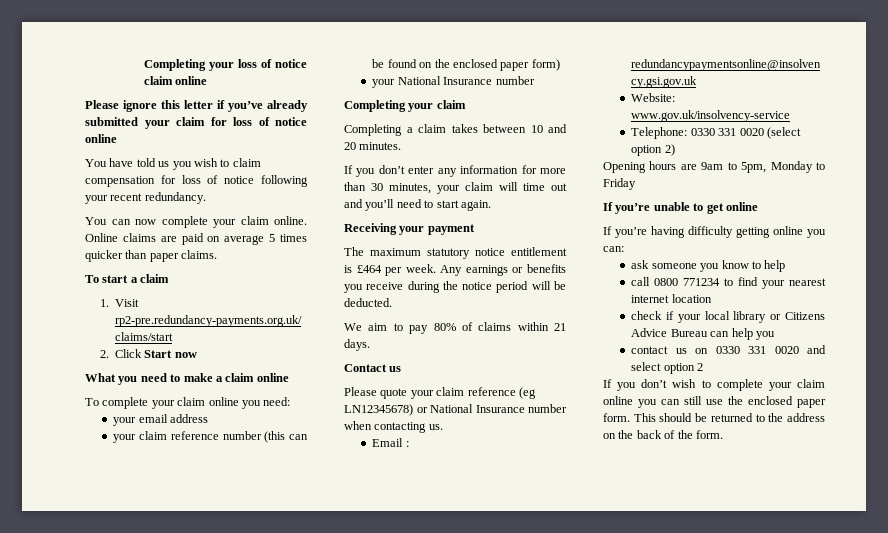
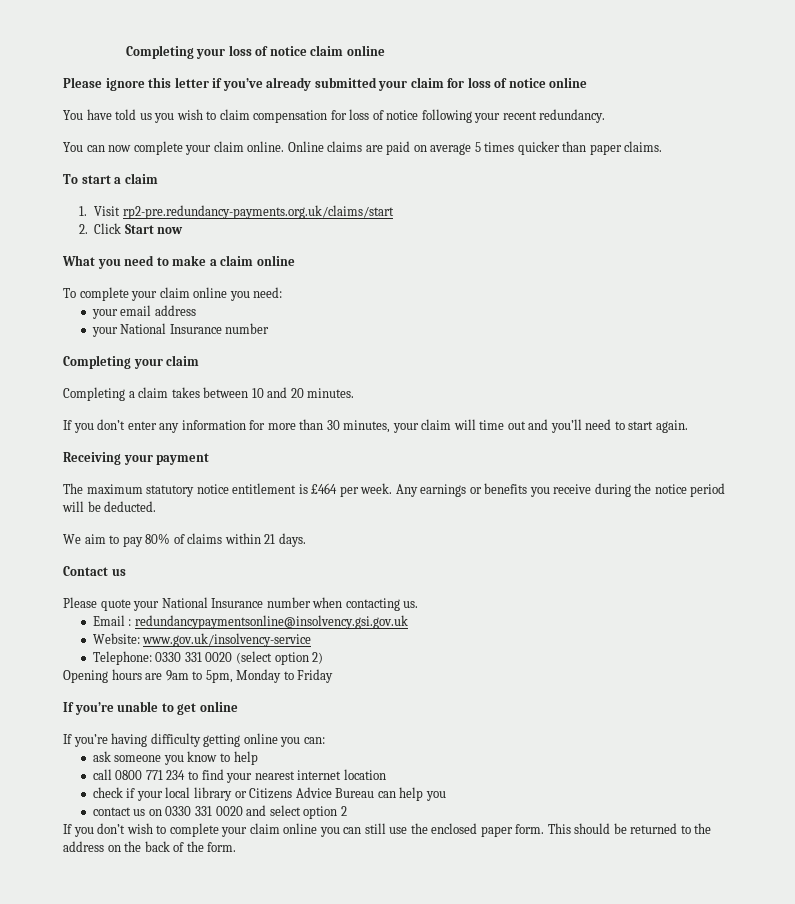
[113,431,308,443] [372,59,560,71] // your claim reference number (this can be found on the enclosed paper form) -> (196, 310) none
[436,387,536,399] [344,404,428,416] claim reference (eg LN12345678) or -> (160, 606) none
[683,278,721,286] 771234 -> [145,770,186,780] 771 234

